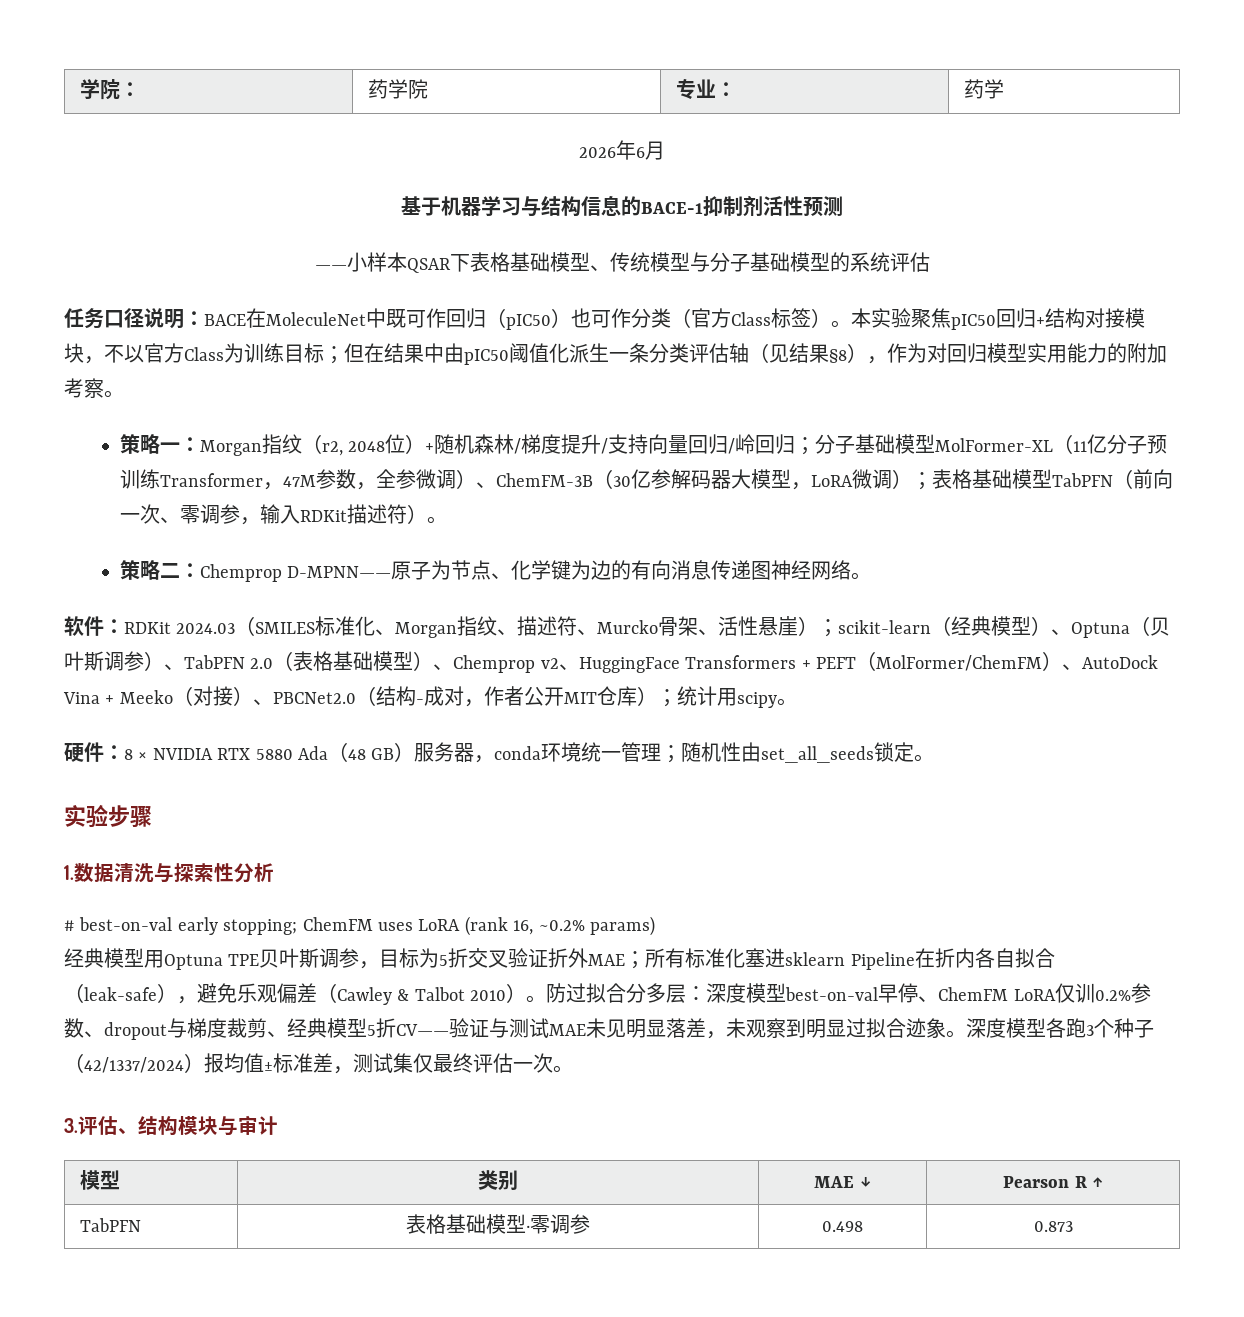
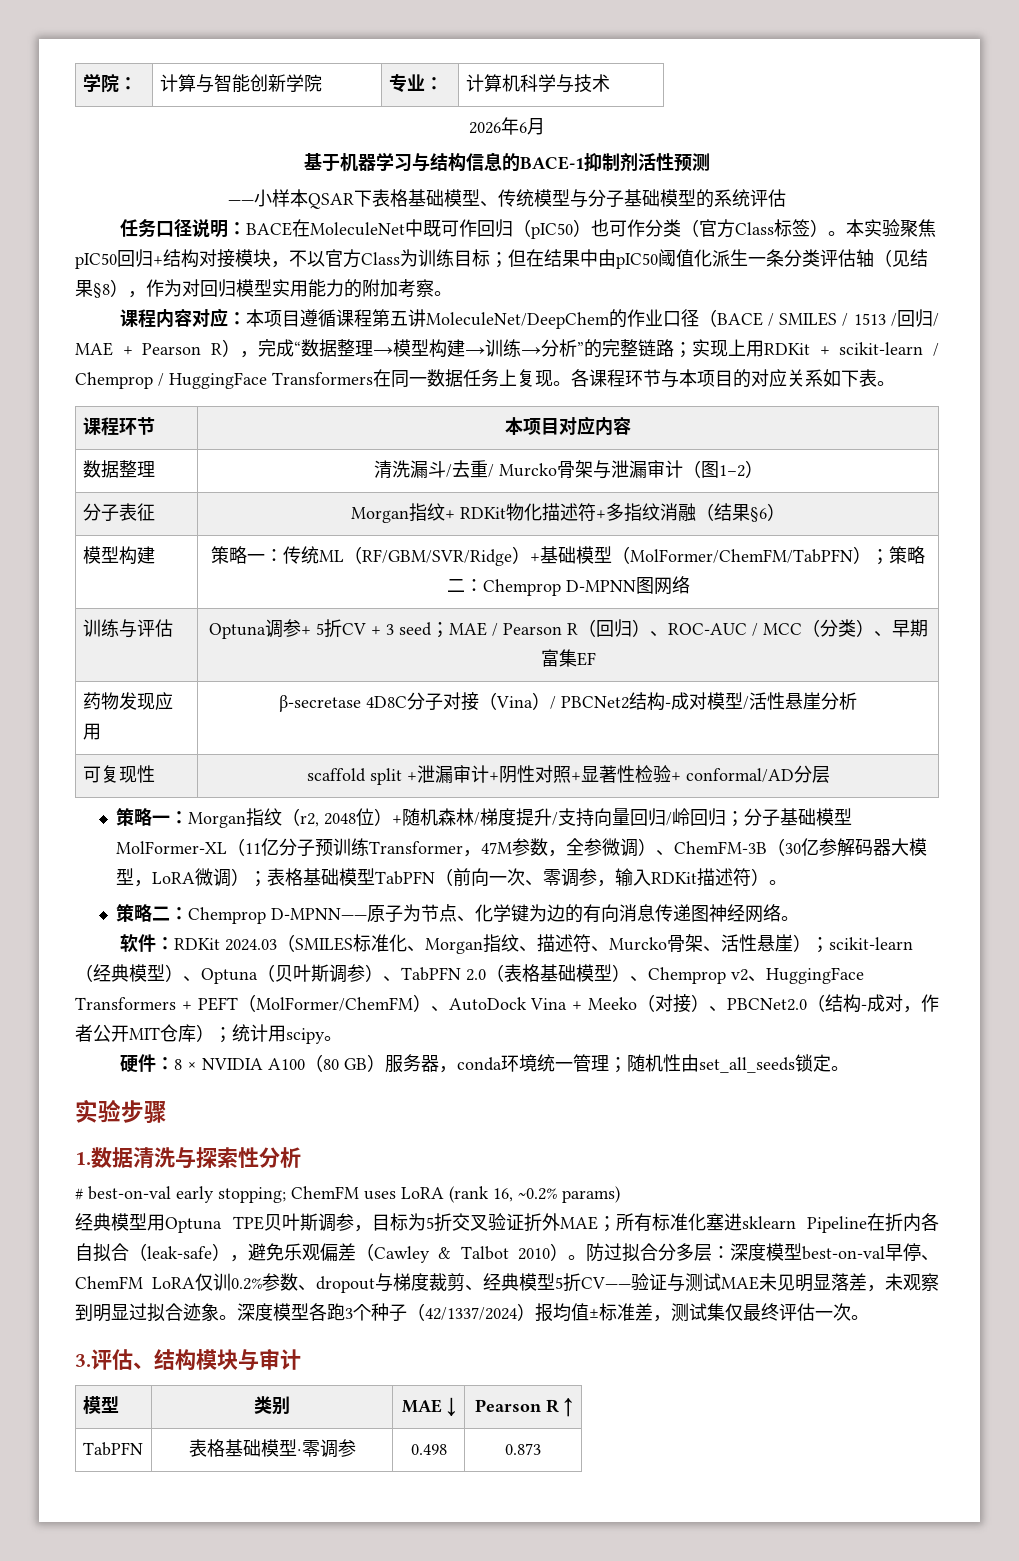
[367,79,388,99] 药 -> [159,74,286,93] 计算与智能创新
[963,79,1004,99] 药学 -> [465,74,610,93] 计算机科学与技术
(124, 394) none -> [119,308,939,329] [75,339,939,358] [75,369,895,389] [82,417,155,436] [505,416,631,436] [82,460,155,478] [373,460,763,479] [82,503,155,522] [351,503,785,523] [82,546,155,565] [211,546,925,566] [446,576,690,596] [82,619,173,638] [208,619,928,639] [540,649,596,667] [82,692,173,710] [82,723,101,740] [279,692,857,712] [82,765,155,783] [306,765,830,785] // 课程内容对应：本项目遵循课程第五讲MoleculeNet/DeepChem的作业口径（BACE / SMILES / 1513 /回归/ MAE + Pearson R），完成“数据整理→模型构建→训练→分析”的完整链路；实现上用RDKit + scikit-learn / Chemprop / HuggingFace Transformers在同一数据任务上复现。各课程环节与本项目的对应关系如下表。 // 课程环节 | 本项目对应内容 // 数据整理 | 清洗漏斗/去重/ Murcko骨架与泄漏审计（图1–2） // 分子表征 | Morgan指纹+ RDKit物化描述符+多指纹消融（结果§6） // 模型构建 | 策略一：传统ML（RF/GBM/SVR/Ridge）+基础模型（MolFormer/ChemFM/TabPFN）；策略二：Chemprop D-MPNN图网络 // 训练与评估 | Optuna调参+ 5折CV + 3 seed；MAE / Pearson R（回归）、ROC-AUC / MCC（分类）、早期富集EF // 药物发现应用 | β-secretase 4D8C分子对接（Vina）/ PBCNet2结构-成对模型/活性悬崖分析 // 可复现性 | scaffold split +泄漏审计+阴性对照+显著性检验+ conformal/AD分层
[217,742,366,762] RTX 5880 Ada（48 -> [267,1054,339,1072] A100（80

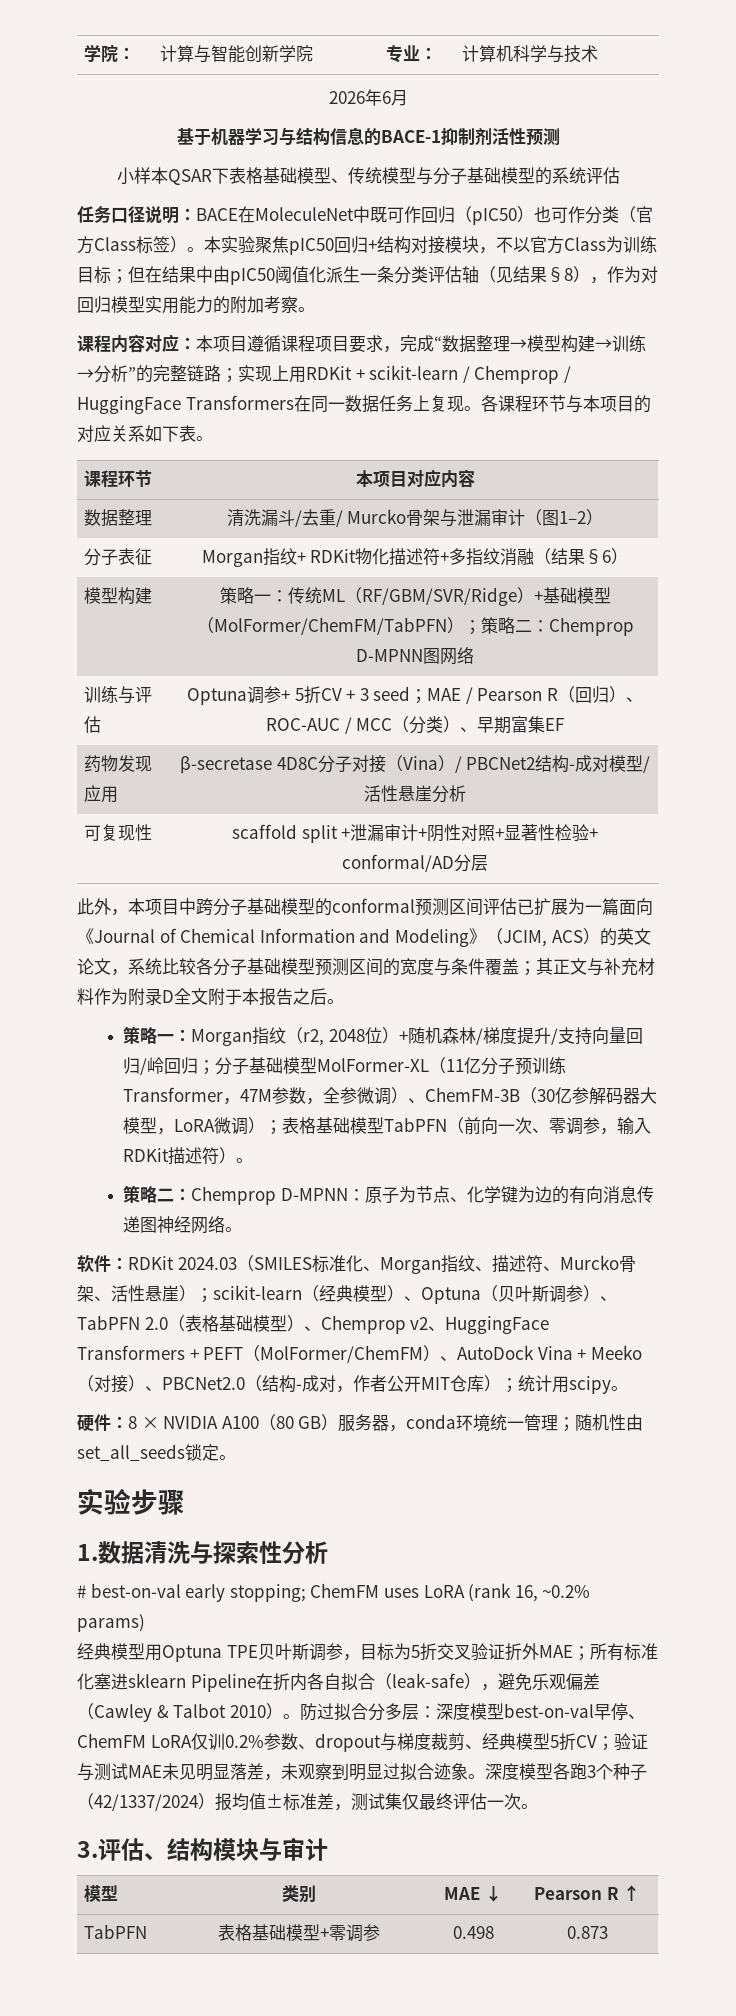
[228,200,254,205] —— -> (560, 136) none
[371,309,939,329] [75,339,240,357] 第五讲MoleculeNet/DeepChem的作业口径（BACE / SMILES / 1513 /回归/ MAE + Pearson R） -> [315,335,383,353] 项目要求
(830, 774) none -> [77,898,653,916] [77,928,651,947] [77,958,655,976] [77,988,344,1006] // 此外，本项目中跨分子基础模型的conformal预测区间评估已扩展为一篇面向《Journal of Chemical Information and Modeling》（JCIM, ACS）的英文论文，系统比较各分子基础模型预测区间的宽度与条件覆盖；其正文与补充材料作为附录D全文附于本报告之后。
[271,908,368,920] D-MPNN—— -> [280,1188,365,1201] D-MPNN：
[581,1277,631,1289] CV—— -> [575,1735,614,1751] CV；
[296,1449,302,1455] · -> [319,1928,329,1939] +

